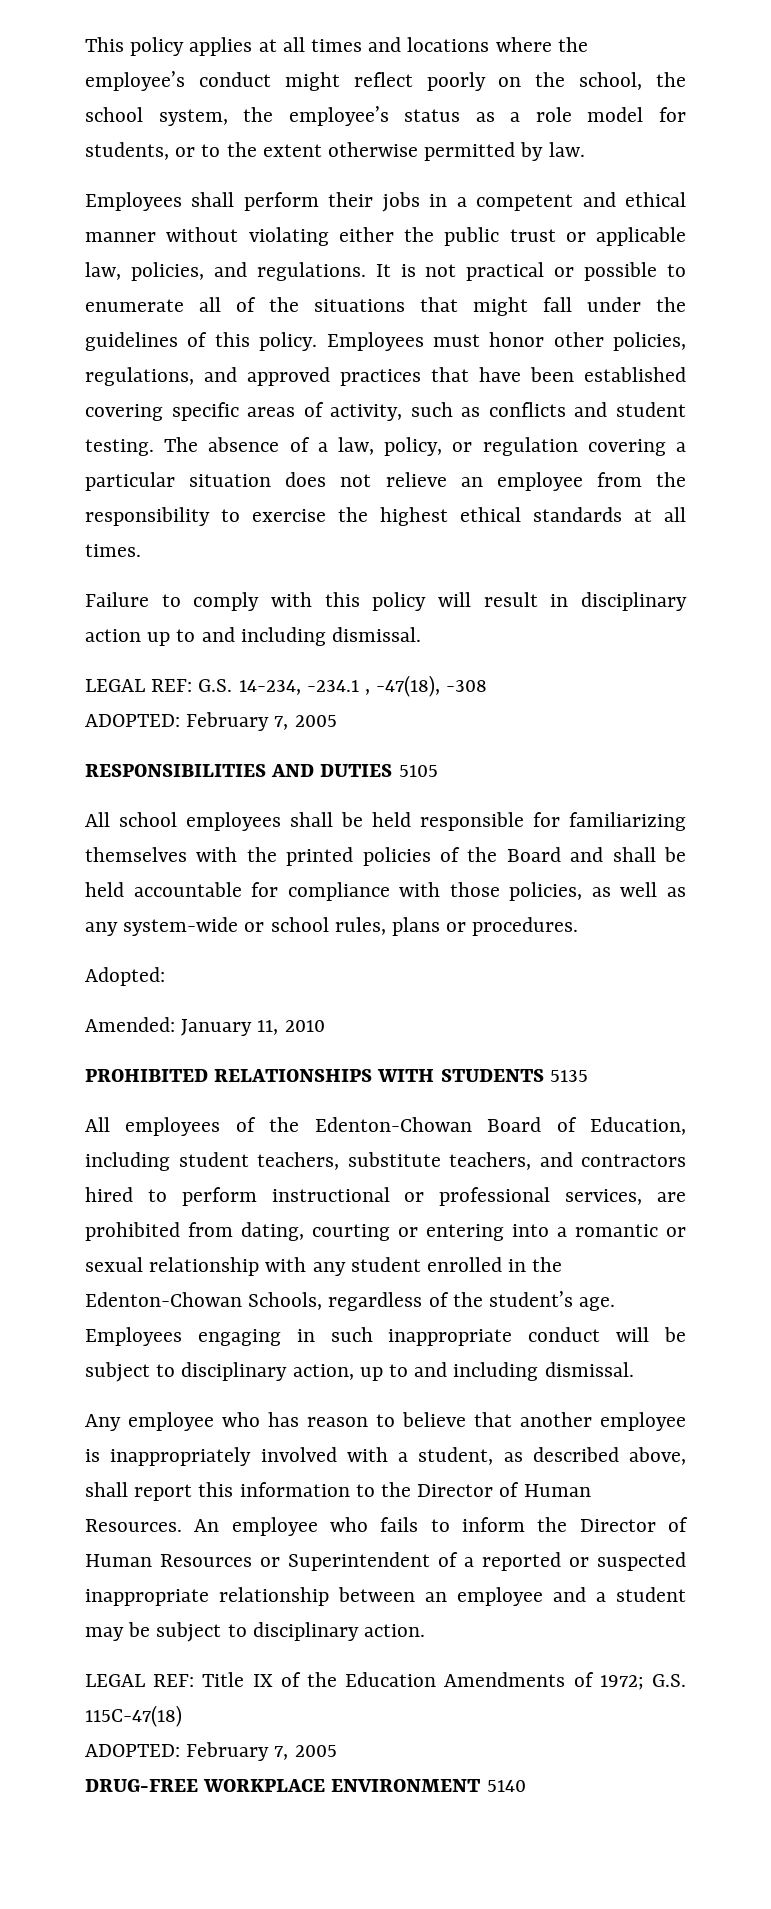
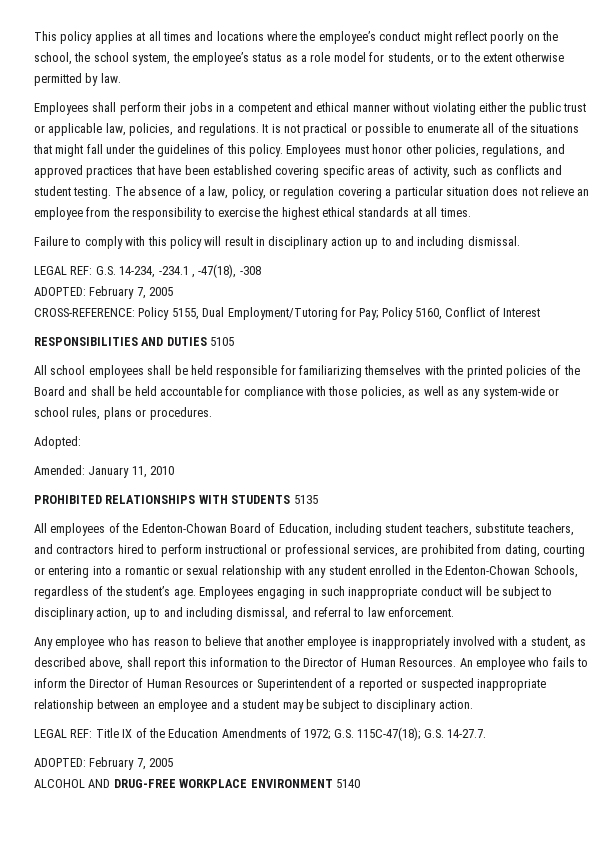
(337, 721) none -> [34,307,541,320] // CROSS-REFERENCE: Policy 5155, Dual Employment/Tutoring for Pay; Policy 5160, Conflict of Interest
[544,1362,634,1377] dismissal. -> [236,607,455,620] dismissal, and referral to law enforcement.
[85,1705,182,1727] [85,1742,337,1761] 115C-47(18) // ADOPTED: February 7, 2005 // -> [357,727,486,741] [34,757,174,770] [34,779,111,788] 115C-47(18); G.S. 14-27.7. // ADOPTED: February 7, 2005 // ALCOHOL AND

